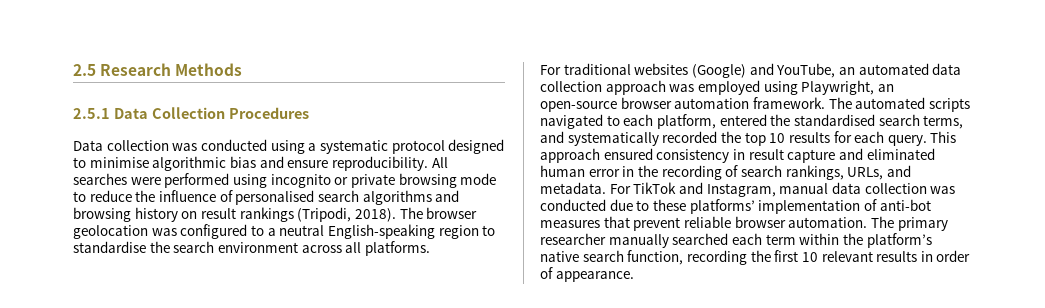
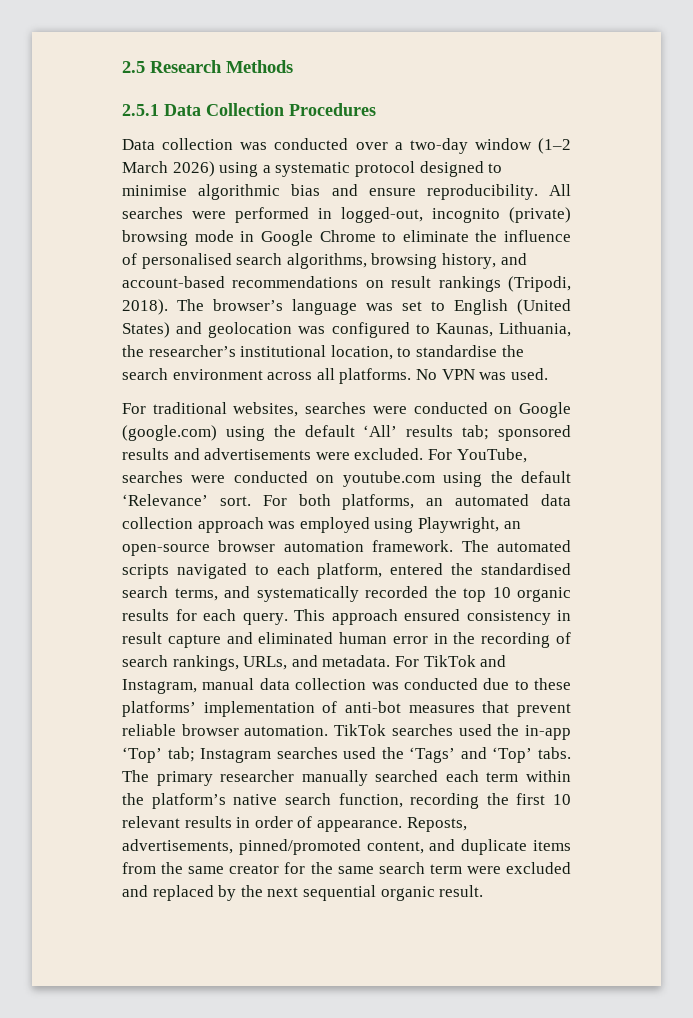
(267, 145) none -> [355,138,571,154] [122,161,215,177] over a two-day window (1–2 March 2026)
[232,173,497,188] [73,190,132,202] using incognito or private browsing mode to reduce -> [318,207,571,223] [122,230,469,246] in logged-out, incognito (private) browsing mode in Google Chrome to eliminate
[362,190,460,205] [73,207,178,222] algorithms and browsing history -> [286,253,527,269] [122,276,359,288] algorithms, browsing history, and account-based recommendations
[426,207,478,219] [73,224,479,239] browser geolocation was configured to a neutral English-speaking region -> [213,299,571,315] [122,322,571,338] [122,345,393,360] browser’s language was set to English (United States) and geolocation was configured to Kaunas, Lithuania, the researcher’s institutional location,
[540,63,836,78] // For traditional websites (Google) and YouTube, -> [415,368,548,380] [122,402,571,418] [122,425,571,441] [122,448,527,463] [122,471,571,487] [122,494,415,510] No VPN was used. // For traditional websites, searches were conducted on Google (google.com) using the default ‘All’ results tab; sponsored results and advertisements were excluded. For YouTube, searches were conducted on youtube.com using the default ‘Relevance’ sort. For both platforms,
(786, 138) none -> [517,587,571,602] organic
(868, 222) none -> [334,724,571,740] [122,747,571,763] TikTok searches used the in-app ‘Top’ tab; Instagram searches used the ‘Tags’ and ‘Top’ tabs.
(634, 276) none -> [406,817,467,832] [122,839,571,855] [122,862,571,874] [122,885,484,901] Reposts, advertisements, pinned/promoted content, and duplicate items from the same creator for the same search term were excluded and replaced by the next sequential organic result.

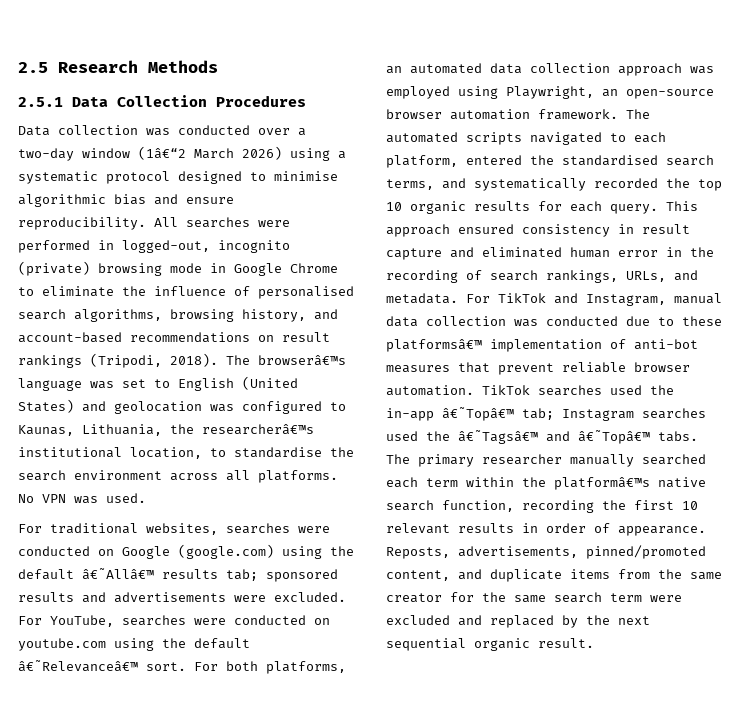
[538,138,571,154] (1–2 -> [138,146,186,160] (1â€“2
[213,299,283,311] browser’s -> [258,355,346,366] browserâ€™s
[148,345,236,357] researcher’s -> [202,424,314,435] researcherâ€™s
[363,425,398,437] ‘All’ -> [82,568,154,580] â€˜Allâ€™
[122,494,208,506] ‘Relevance’ -> [18,660,138,672] â€˜Relevanceâ€™
[122,701,196,717] platforms’ -> [386,339,482,352] platformsâ€™
[122,747,162,763] ‘Top’ -> [442,407,514,421] â€˜Topâ€™
[409,747,533,763] ‘Tags’ and ‘Top’ -> [458,430,650,444] â€˜Tagsâ€™ and â€˜Topâ€™
[151,793,226,809] platform’s -> [554,477,650,490] platformâ€™s

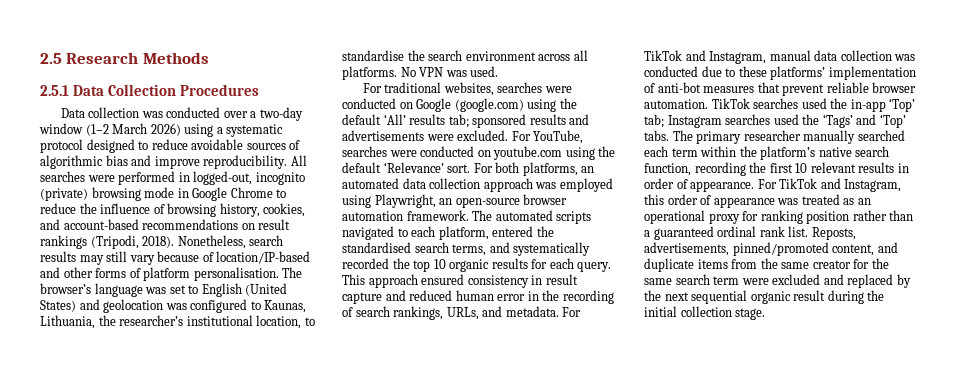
[138,146,186,160] (1â€“2 -> [85,124,109,136] (1–2
[274,171,338,181] minimise -> [151,139,301,150] reduce avoidable sources of
[186,197,234,204] ensure -> [154,156,200,169] improve
[42,286,114,297] eliminate -> [40,203,76,214] reduce
[258,286,354,299] [18,309,162,322] personalised search algorithms, -> (165, 209) none
(306, 315) none -> [263,203,306,217] cookies,
[226,355,346,366] The browserâ€™s -> [177,235,284,249] [40,251,311,265] [40,267,303,281] [40,283,91,294] Nonetheless, search results may still vary because of location/IP-based and other forms of platform personalisation. The browser’s
[202,424,314,435] researcherâ€™s -> [119,315,184,326] researcher’s
[82,568,154,580] â€˜Allâ€™ -> [383,114,406,125] ‘All’
[18,660,138,672] â€˜Relevanceâ€™ -> [383,162,444,173] ‘Relevance’
[482,247,562,258] eliminated -> [409,290,453,301] reduced
[386,339,482,352] platformsâ€™ -> [770,66,826,80] platforms’
[442,407,514,421] â€˜Topâ€™ -> [889,98,916,112] ‘Top’
[458,430,650,444] â€˜Tagsâ€™ and â€˜Topâ€™ -> [822,114,906,128] ‘Tags’ and ‘Top’
[554,477,650,490] platformâ€™s -> [760,146,816,160] platform’s
(706, 531) none -> [757,178,902,192] [644,194,871,208] [644,210,914,224] [644,226,809,240] For TikTok and Instagram, this order of appearance was treated as an operational proxy for ranking position rather than a guaranteed ordinal rank list.
[538,638,594,648] result. -> [793,290,885,304] [644,306,766,320] result during the initial collection stage.

